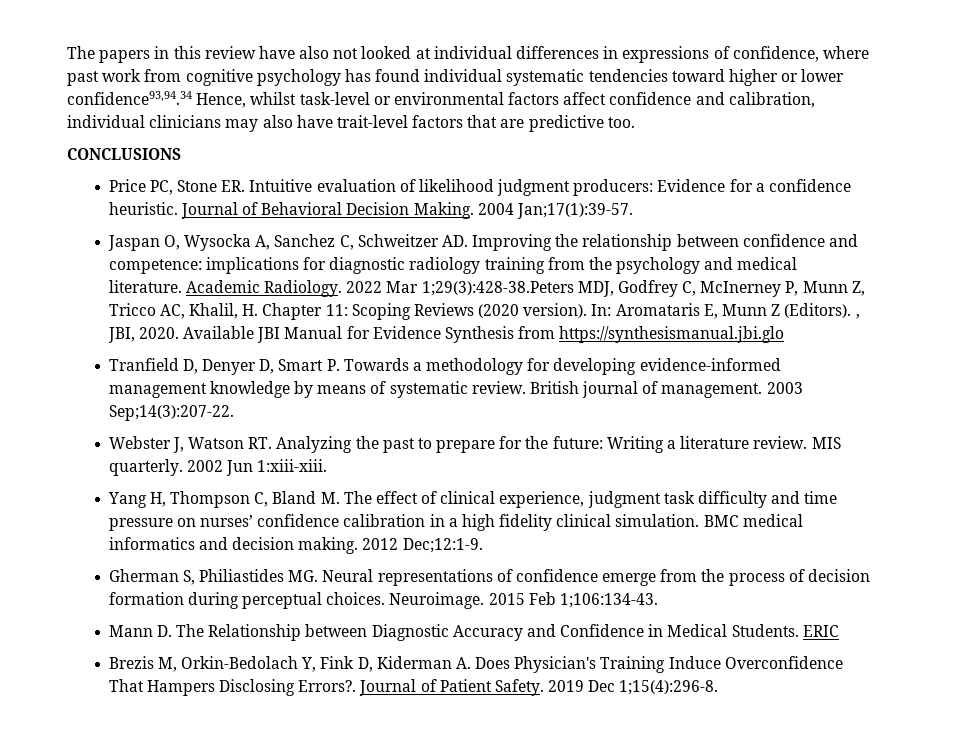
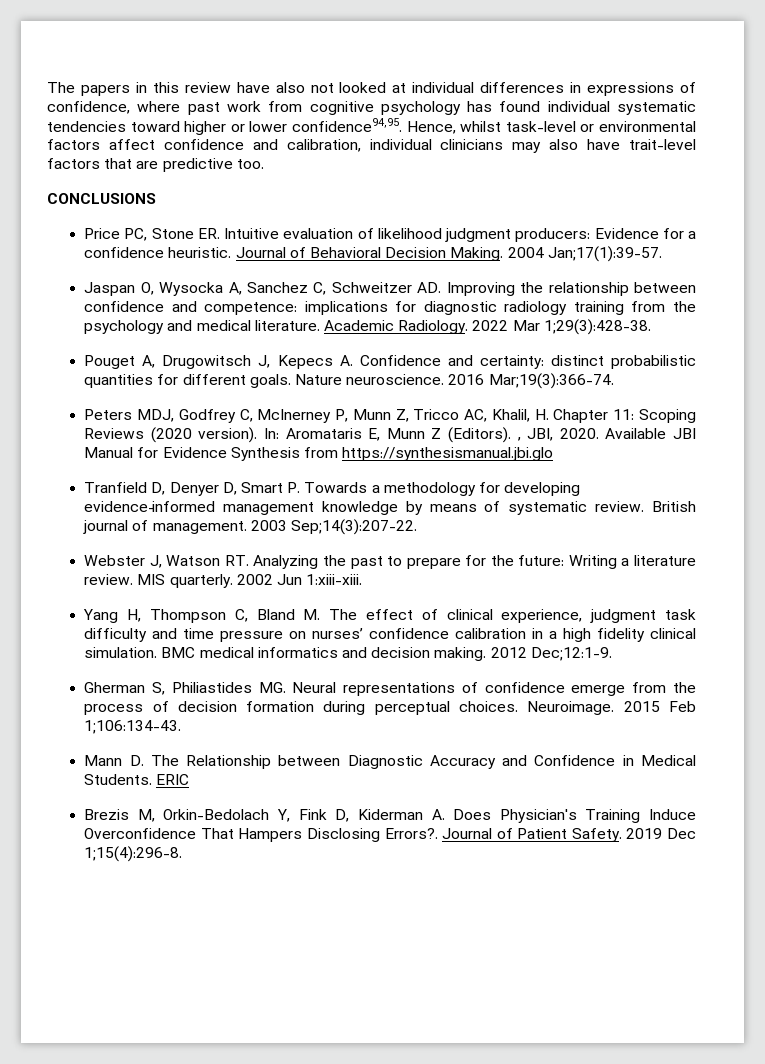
[67,91,192,105] confidence93,94.34 -> [292,118,402,132] confidence94,95.
[421,281,574,296] 1;29(3):428-38.Peters -> [543,319,651,335] [84,355,696,369] [84,373,614,389] [84,409,133,420] 1;29(3):428-38. // Pouget A, Drugowitsch J, Kepecs A. Confidence and certainty: distinct probabilistic quantities for different goals. Nature neuroscience. 2016 Mar;19(3):366-74. // Peters

